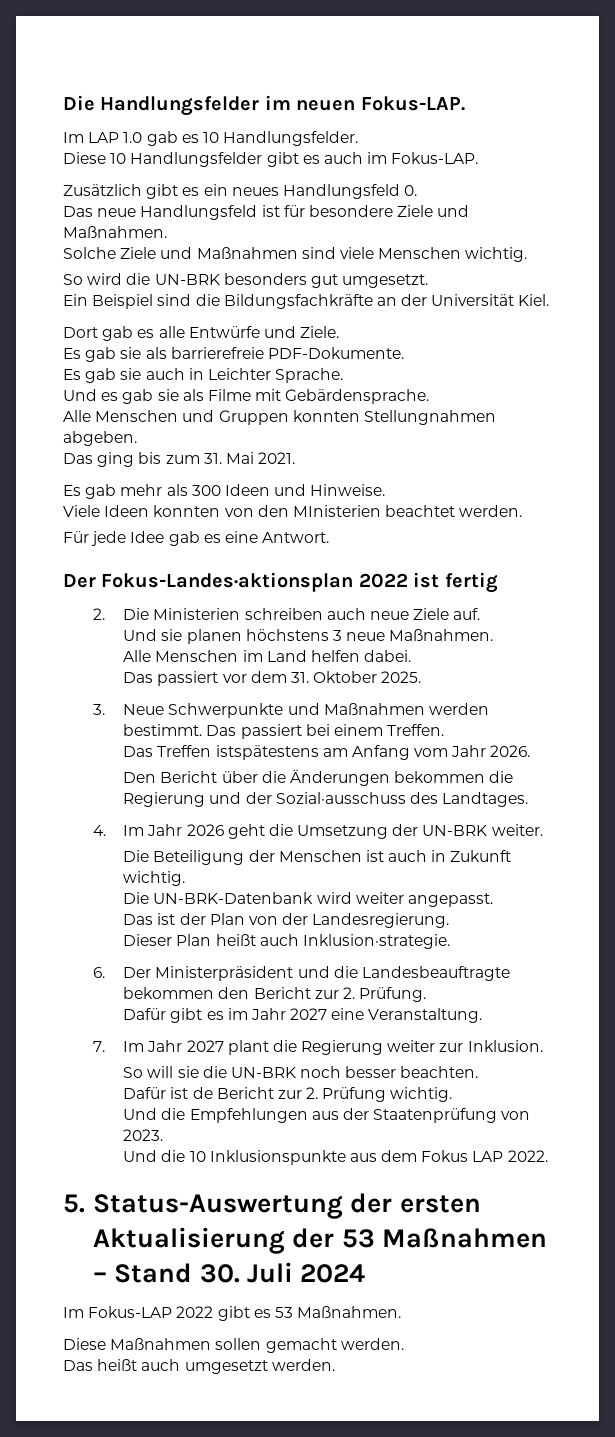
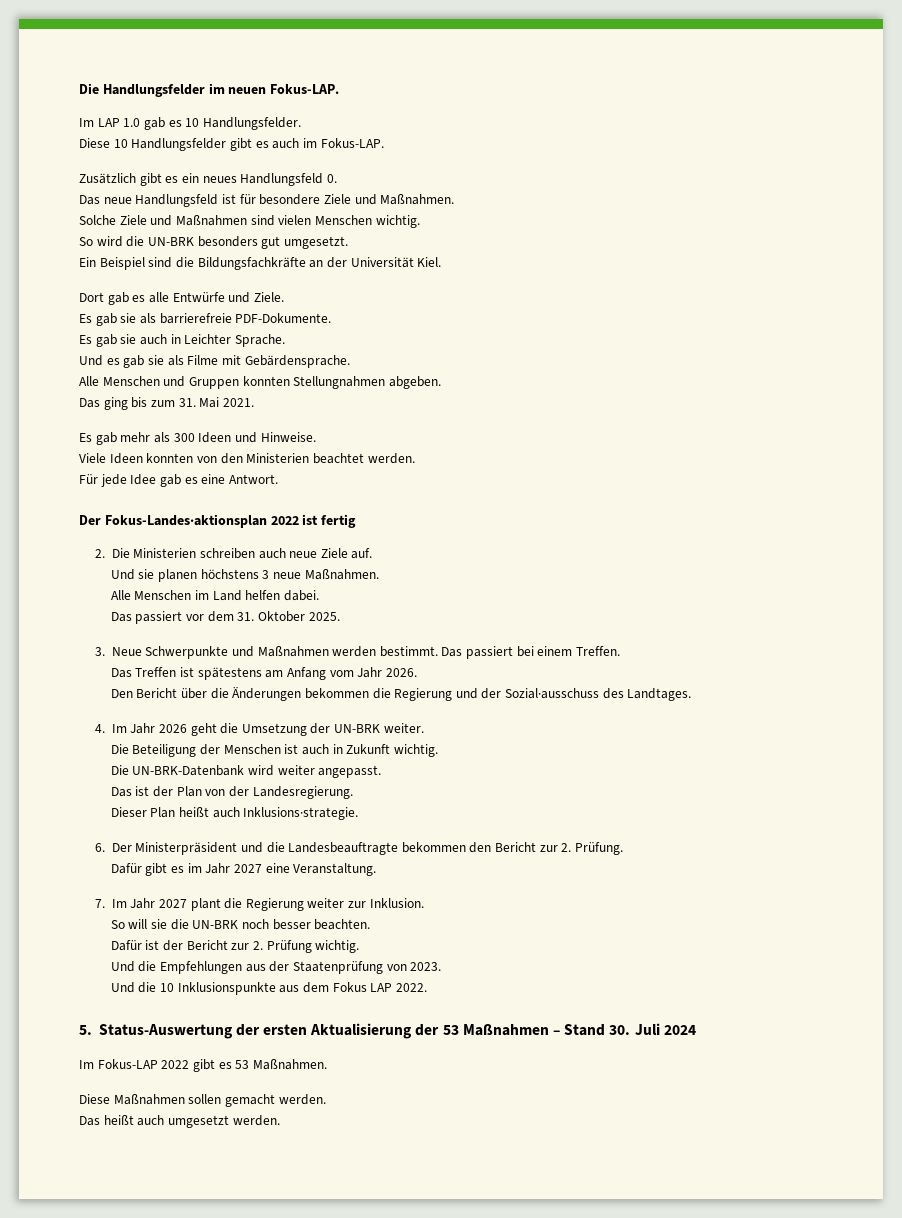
[339,247,374,259] viele -> [278,215,312,225] vielen
[292,505,381,517] MInisterien -> [246,453,310,463] Ministerien
[215,745,319,760] istspätestens -> [179,667,262,680] ist spätestens
[302,934,450,949] Inklusion·strategie. -> [243,807,359,820] Inklusions·strategie.
[192,1087,213,1099] de -> [162,940,183,951] der

